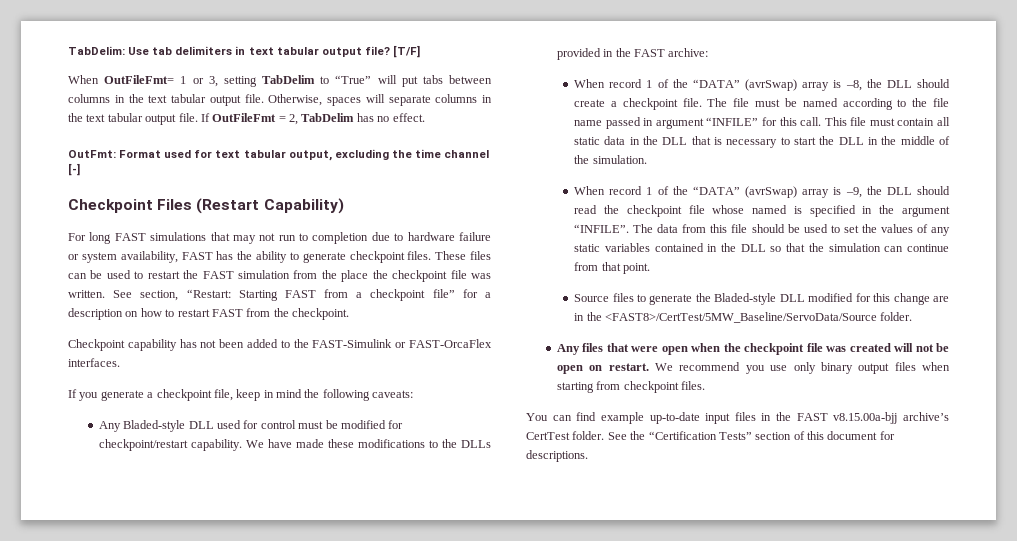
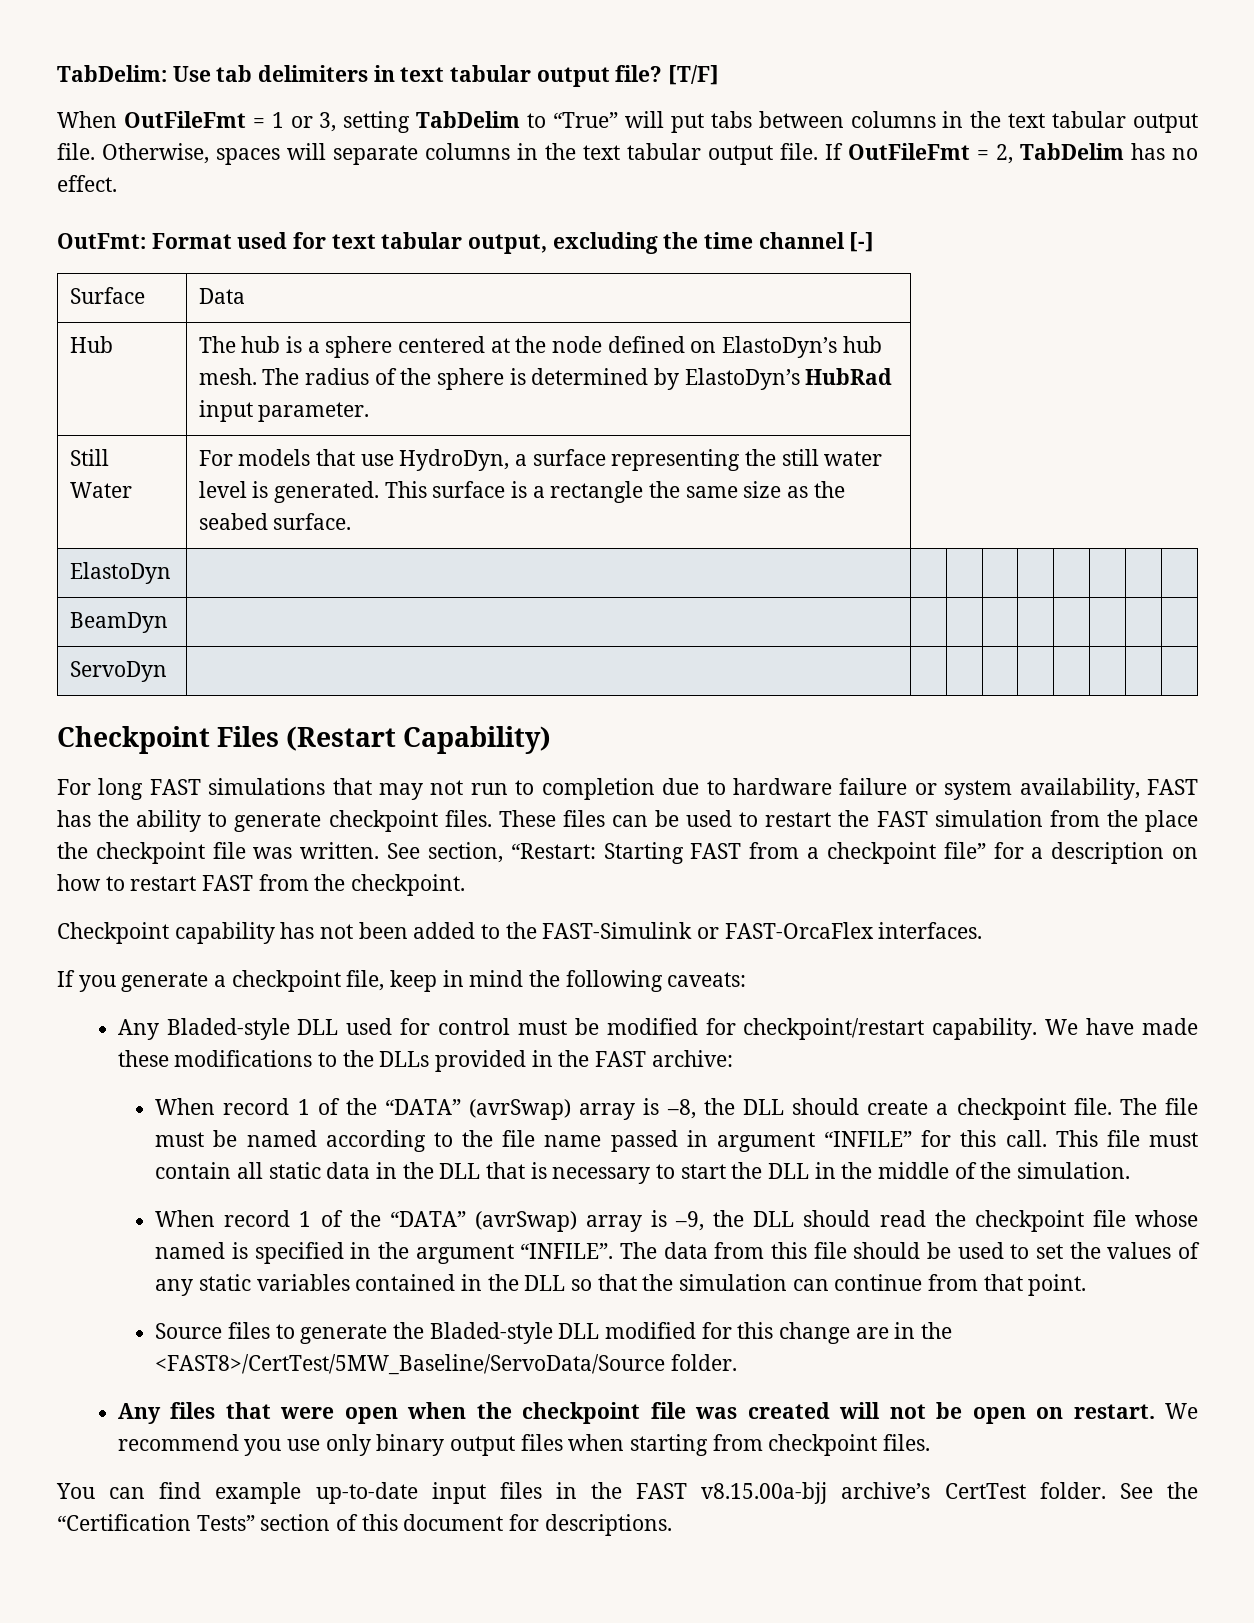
[104,75,175,84] OutFileFmt= -> [123,111,265,128] OutFileFmt =
(80, 169) none -> [69,287,145,304] [198,288,245,304] [69,336,113,353] [198,336,882,358] [198,368,893,390] [198,400,370,422] [69,449,109,466] [69,482,132,498] [198,449,883,471] [198,481,845,503] [198,513,352,530] [69,562,171,584] [69,612,168,633] [69,661,167,682] // Surface | Data // Hub | The hub is a sphere centered at the node defined on ElastoDyn’s hub mesh. The radius of the sphere is determined by ElastoDyn’s HubRad input parameter. // Still Water | For models that use HydroDyn, a surface representing the still water level is generated. This surface is a rectangle the same size as the seabed surface. // ElastoDyn | | | | | | | | | // BeamDyn | | | | | | | | | // ServoDyn | | | | | | | | |

